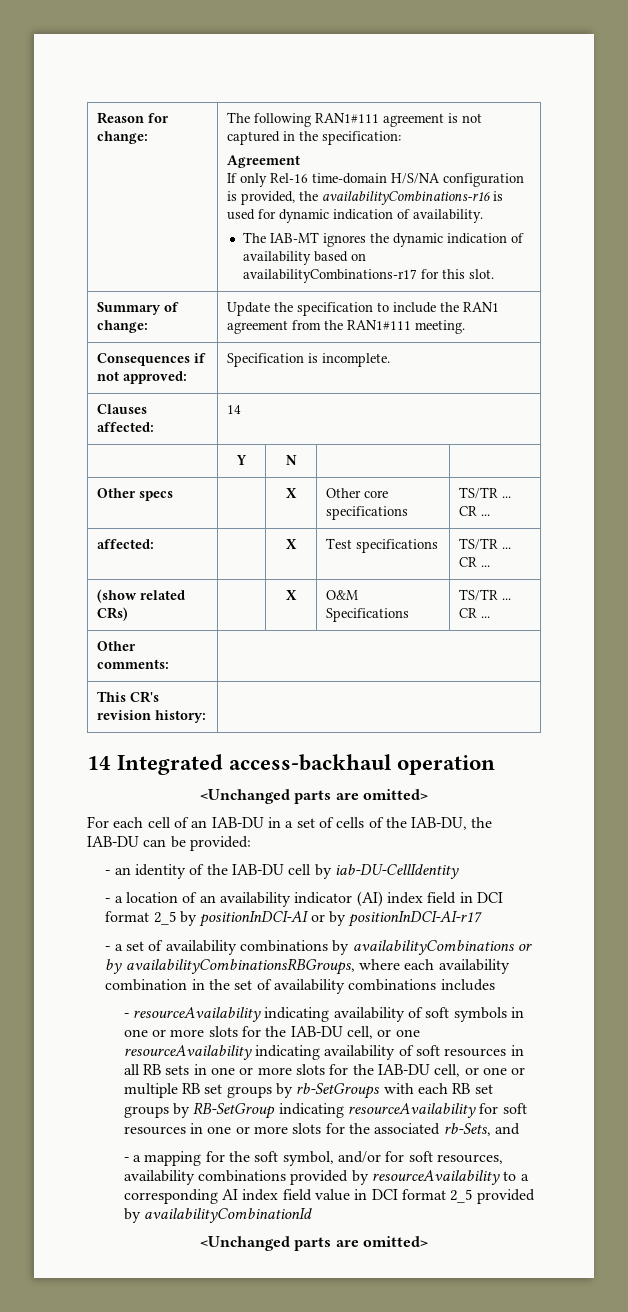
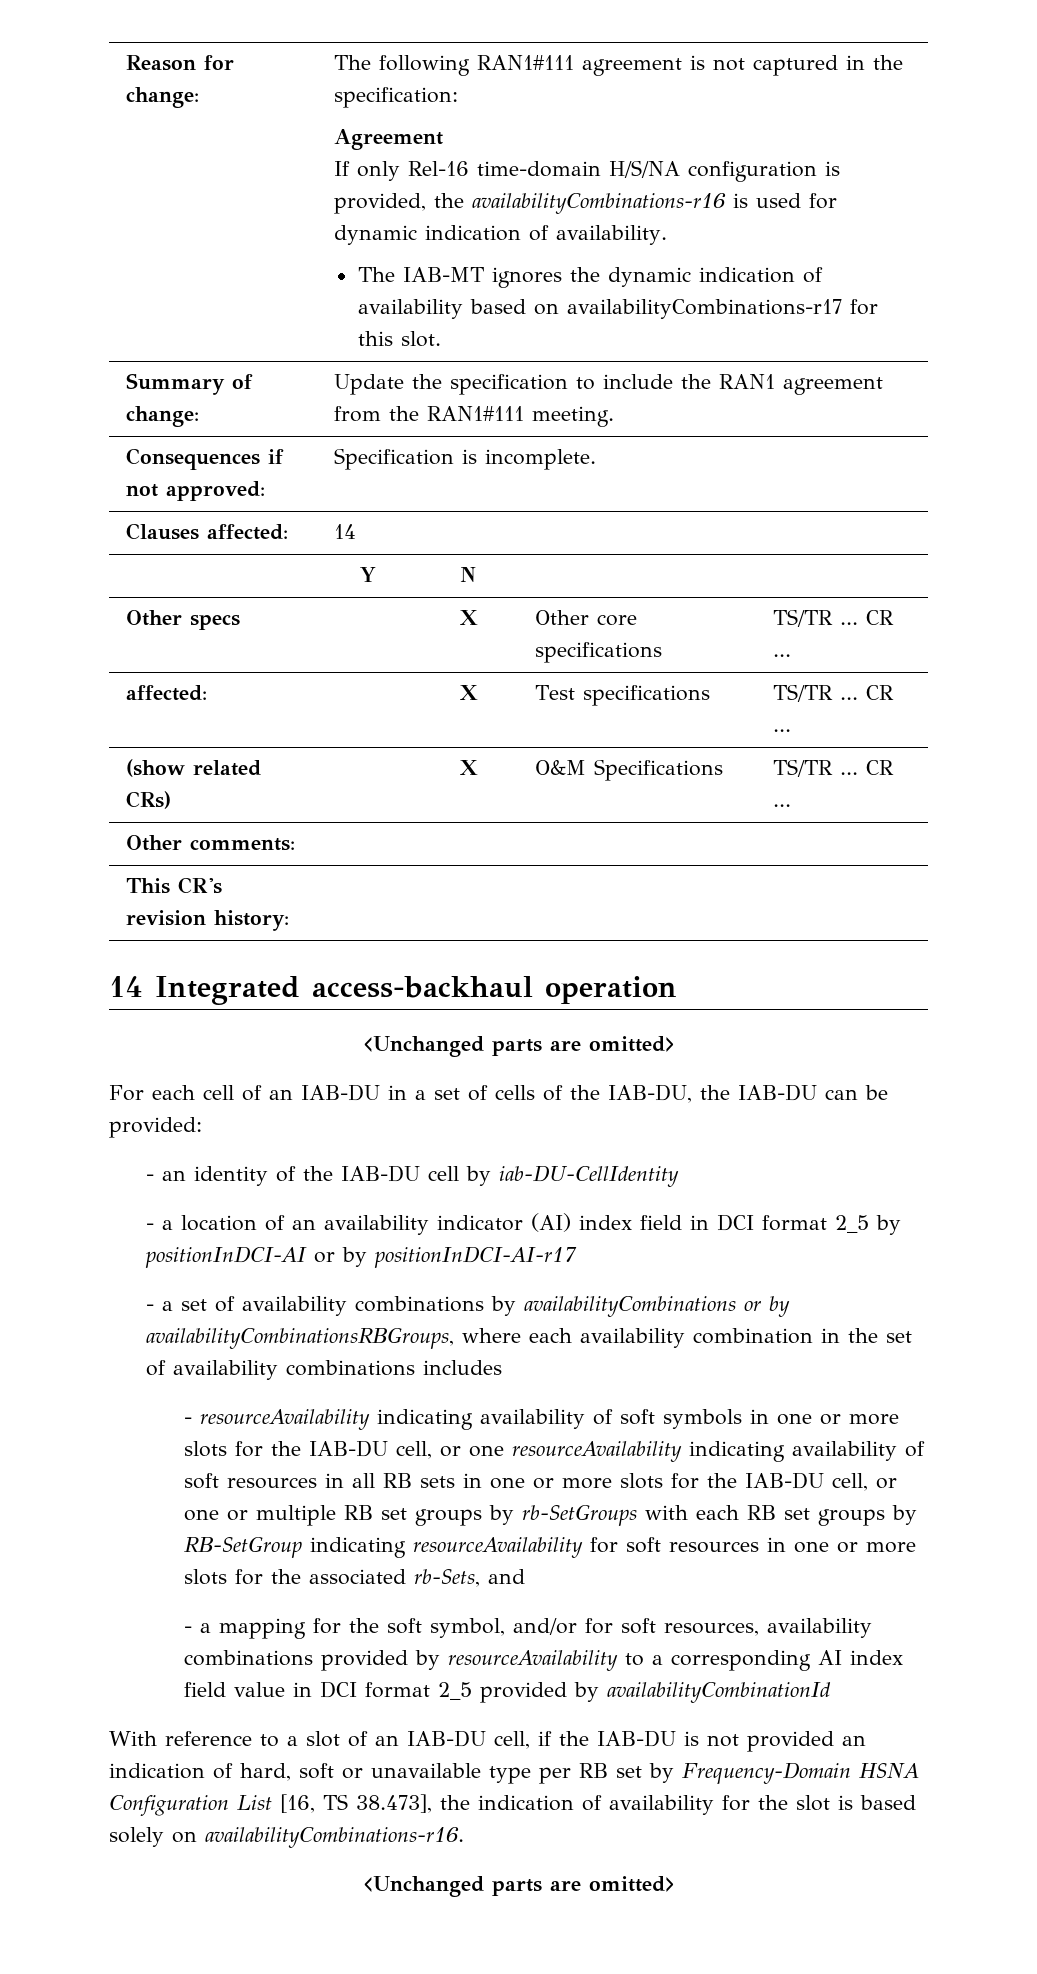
(312, 1215) none -> [109,1730,866,1752] [109,1762,919,1784] [109,1794,916,1816] [109,1827,464,1848] // With reference to a slot of an IAB-DU cell, if the IAB-DU is not provided an indication of hard, soft or unavailable type per RB set by Frequency-Domain HSNA Configuration List [16, TS 38.473], the indication of availability for the slot is based solely on availabilityCombinations-r16.

